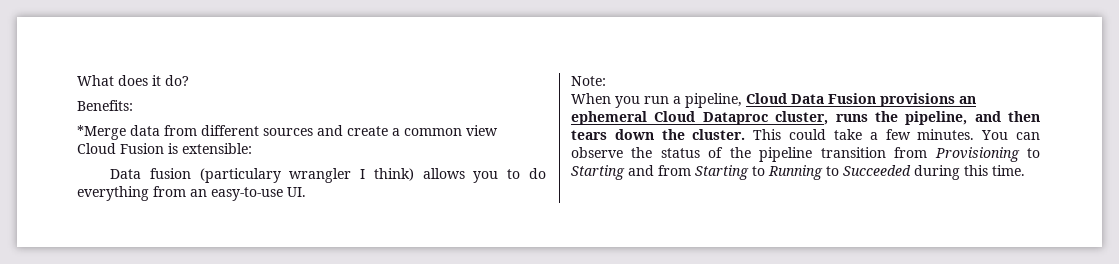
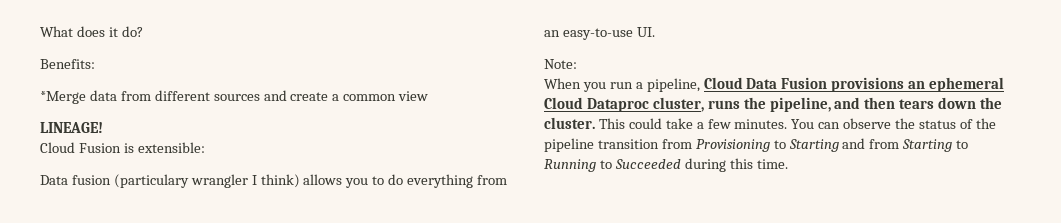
(498, 130) none -> [40,122,103,133] // LINEAGE!

